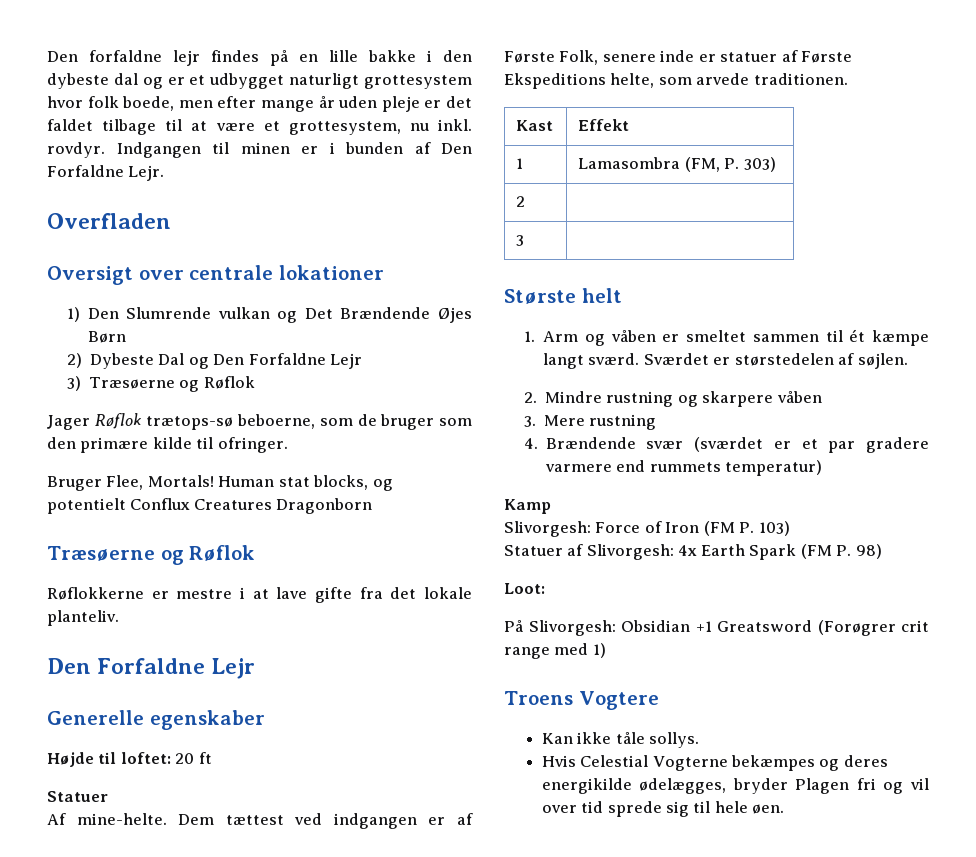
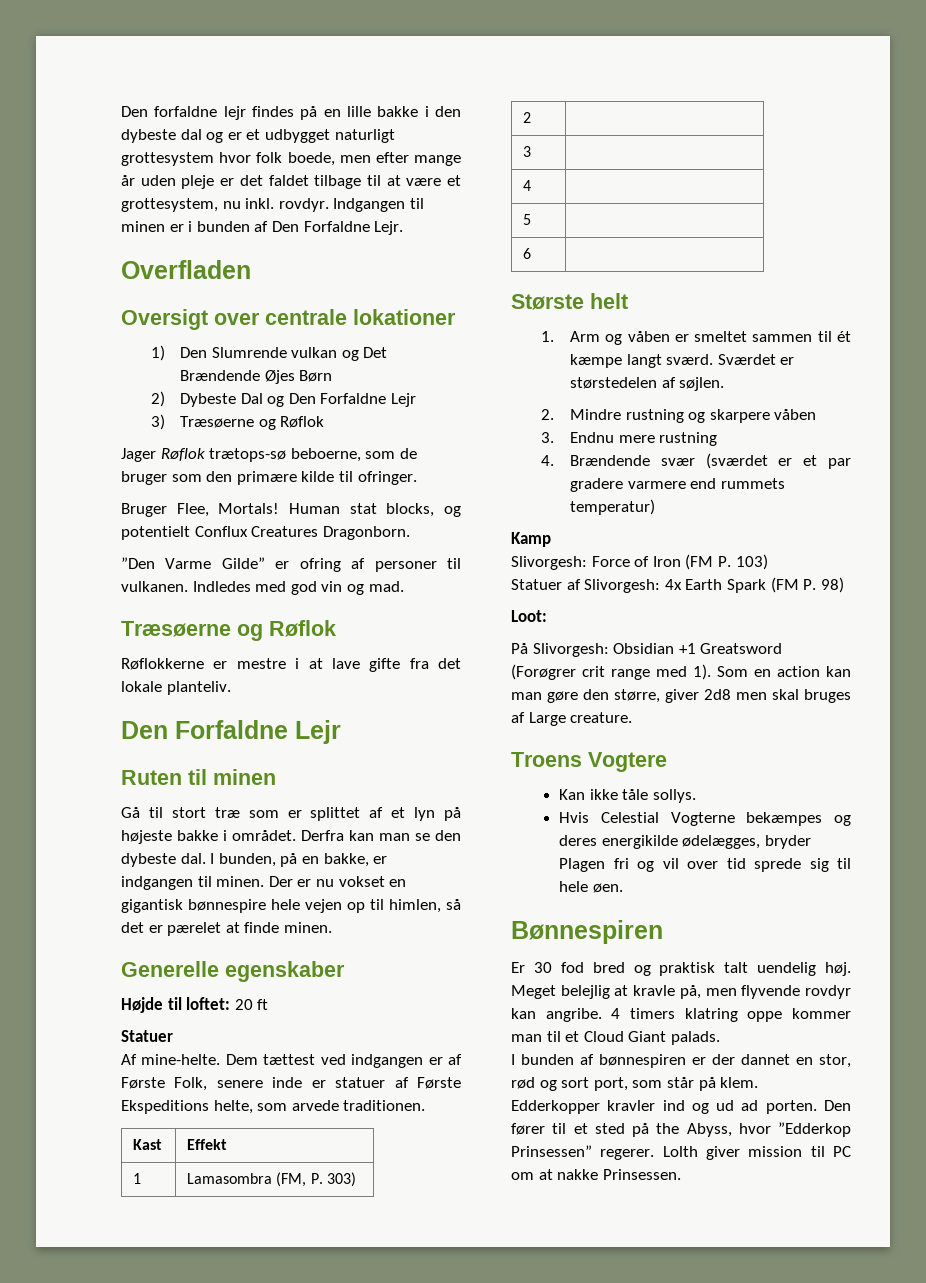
[276,498,373,514] Dragonborn -> [322,526,410,540] [121,557,461,572] [121,581,404,595] Dragonborn. // ”Den Varme Gilde” er ofring af personer til vulkanen. Indledes med god vin og mad.
(256, 668) none -> [121,769,276,785] [121,807,461,821] [121,830,461,844] [121,853,388,867] [121,876,407,890] [121,899,461,913] [121,922,332,936] // Ruten til minen // Gå til stort træ som er splittet af et lyn på højeste bakke i området. Derfra kan man se den dybeste dal. I bunden, på en bakke, er indgangen til minen. Der er nu vokset en gigantisk bønnespire hele vejen op til himlen, så det er pærelet at finde minen.
(525, 240) none -> [523,180,532,191] [523,214,532,225] [523,248,532,259] // 4 | // 5 | // 6 |
[543,415,585,426] Mere -> [570,432,655,443] Endnu mere
[592,643,606,658] 1) -> [693,664,851,680] [511,689,851,703] [511,712,633,726] 1). Som en action kan man gøre den større, giver 2d8 men skal bruges af Large creature.
(785, 809) none -> [511,920,663,944] [511,962,851,976] [511,985,851,999] [511,1008,851,1022] [511,1031,720,1045] [511,1054,851,1068] [511,1077,759,1091] [511,1100,851,1114] [511,1122,851,1137] [511,1145,851,1160] [511,1169,681,1180] // Bønnespiren // Er 30 fod bred og praktisk talt uendelig høj. Meget belejlig at kravle på, men flyvende rovdyr kan angribe. 4 timers klatring oppe kommer man til et Cloud Giant palads. // I bunden af bønnespiren er der dannet en stor, rød og sort port, som står på klem. Edderkopper kravler ind og ud ad porten. Den fører til et sted på the Abyss, hvor ”Edderkop Prinsessen” regerer. Lolth giver mission til PC om at nakke Prinsessen.

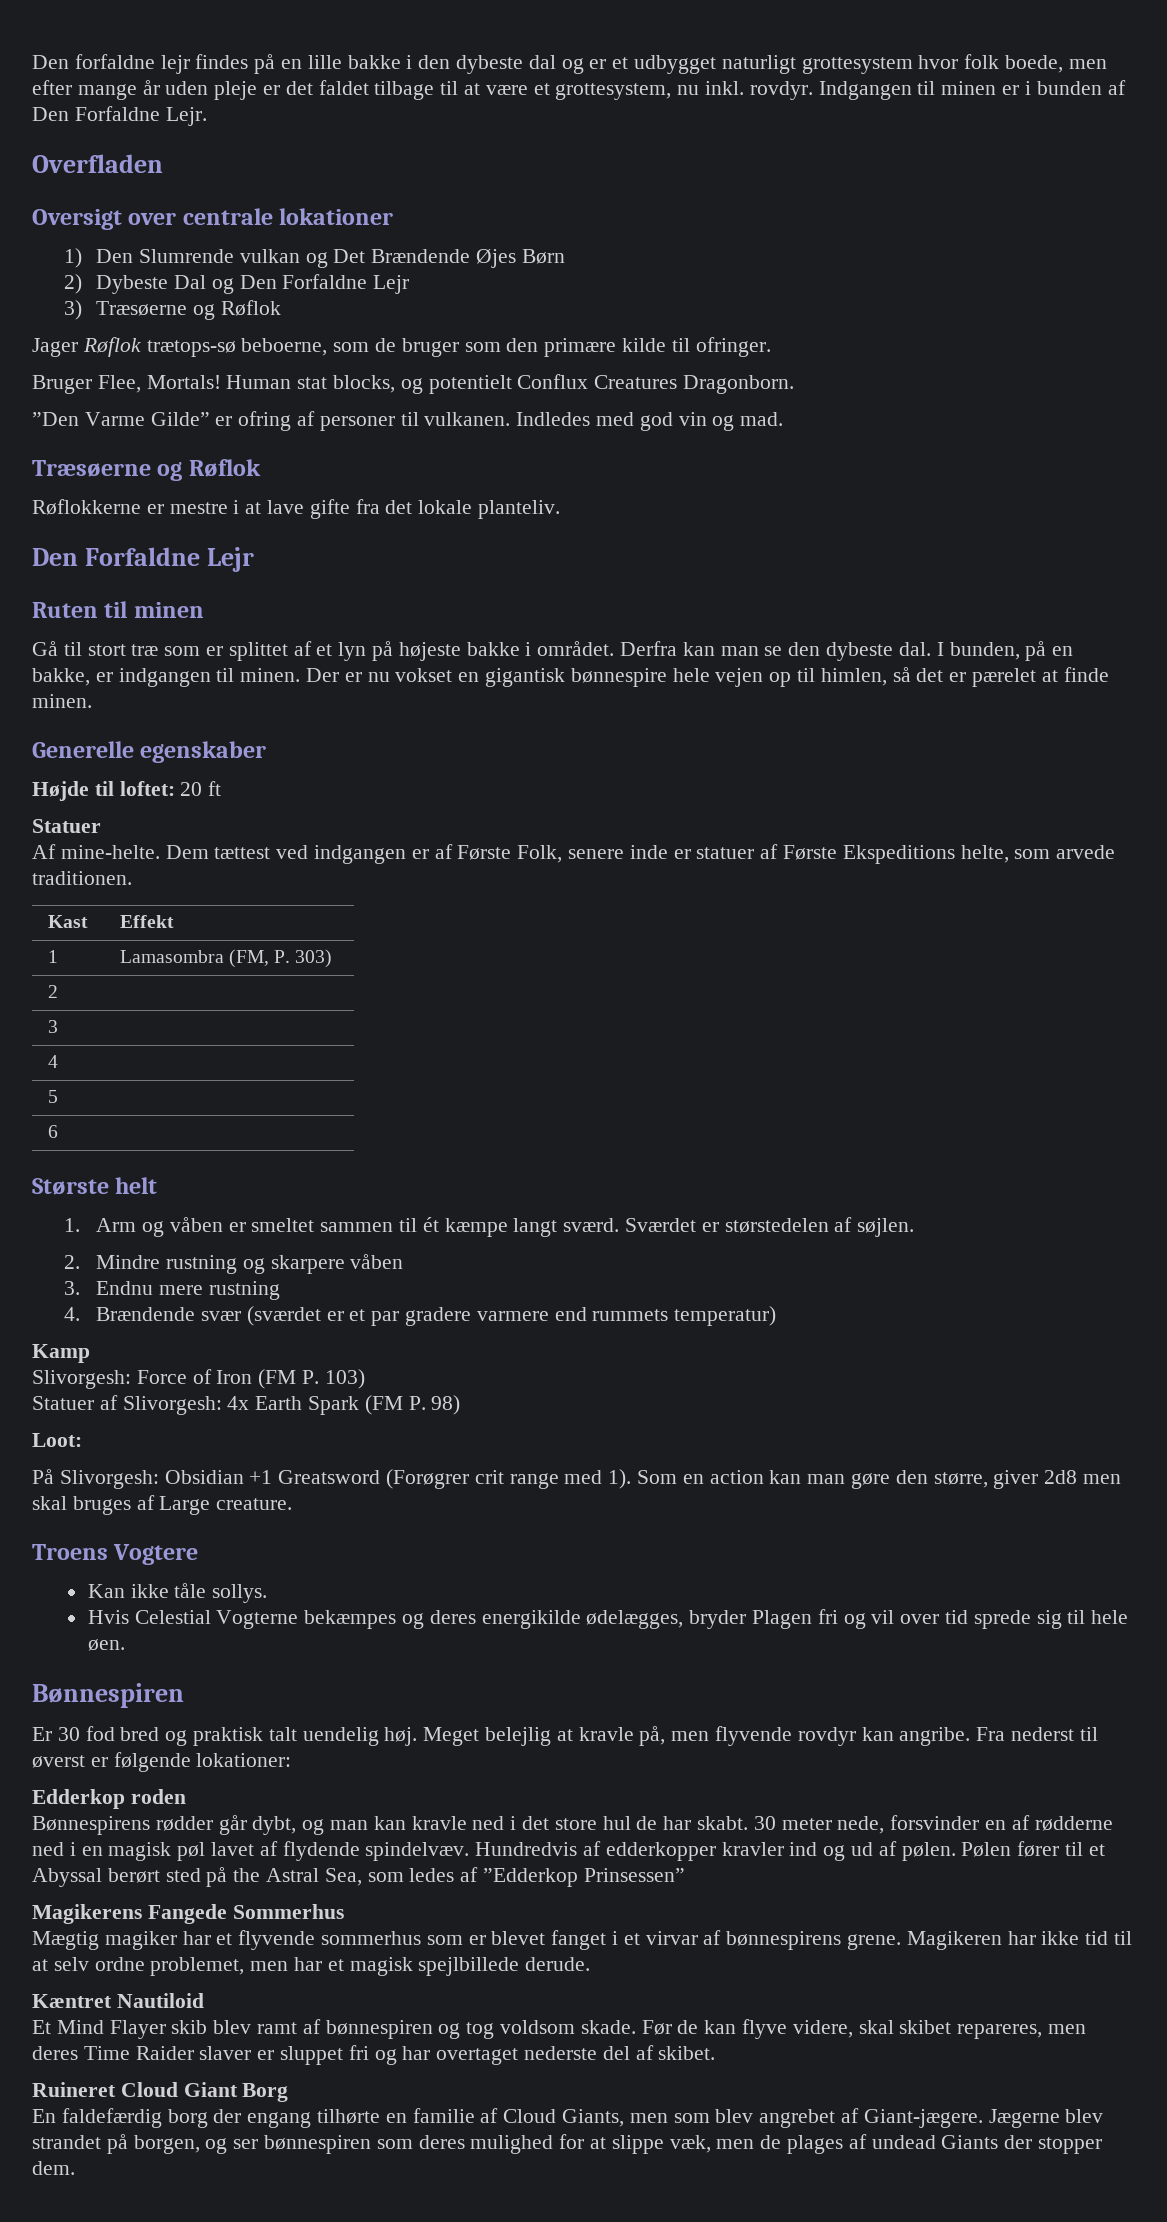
[611,1008,851,1022] [511,1031,720,1045] [511,1054,851,1068] [511,1077,759,1091] [511,1100,600,1114] 4 timers klatring oppe kommer man til et Cloud Giant palads. // I bunden af bønnespiren er der dannet en stor, rød og sort port, som står på klem. Edderkopper -> [976,1727,1098,1741] [32,1752,292,1772] [32,1789,186,1809] [32,1815,1113,1835] [32,1841,716,1861] Fra nederst til øverst er følgende lokationer: // Edderkop roden // Bønnespirens rødder går dybt, og man kan kravle ned i det store hul de har skabt. 30 meter nede, forsvinder en af rødderne ned i en magisk pøl lavet af flydende spindelvæv. Hundredvis af edderkopper
[741,1100,851,1114] ad porten. Den -> [878,1841,1012,1861] af pølen. Pølen
(588, 1128) none -> [32,1868,160,1887] Abyssal berørt
[686,1122,851,1137] [511,1145,851,1160] [511,1169,681,1180] Abyss, hvor ”Edderkop Prinsessen” regerer. Lolth giver mission til PC om at nakke Prinsessen. -> [266,1867,685,1887] [32,1904,344,1924] [32,1930,1133,1950] [32,1957,591,1976] [32,1993,204,2008] [32,2019,1087,2039] [32,2045,716,2065] [32,2082,289,2102] [32,2108,1104,2128] [32,2134,1103,2154] [32,2161,75,2175] Astral Sea, som ledes af ”Edderkop Prinsessen” // Magikerens Fangede Sommerhus // Mægtig magiker har et flyvende sommerhus som er blevet fanget i et virvar af bønnespirens grene. Magikeren har ikke tid til at selv ordne problemet, men har et magisk spejlbillede derude. // Kæntret Nautiloid // Et Mind Flayer skib blev ramt af bønnespiren og tog voldsom skade. Før de kan flyve videre, skal skibet repareres, men deres Time Raider slaver er sluppet fri og har overtaget nederste del af skibet. // Ruineret Cloud Giant Borg // En faldefærdig borg der engang tilhørte en familie af Cloud Giants, men som blev angrebet af Giant-jægere. Jægerne blev strandet på borgen, og ser bønnespiren som deres mulighed for at slippe væk, men de plages af undead Giants der stopper dem.

